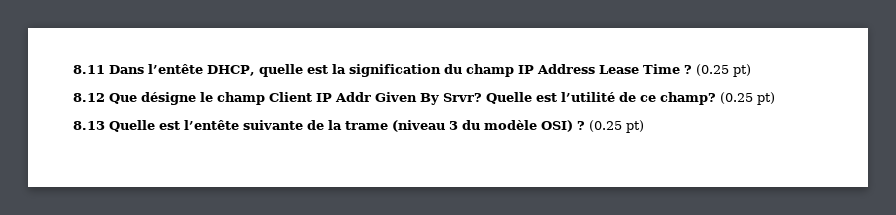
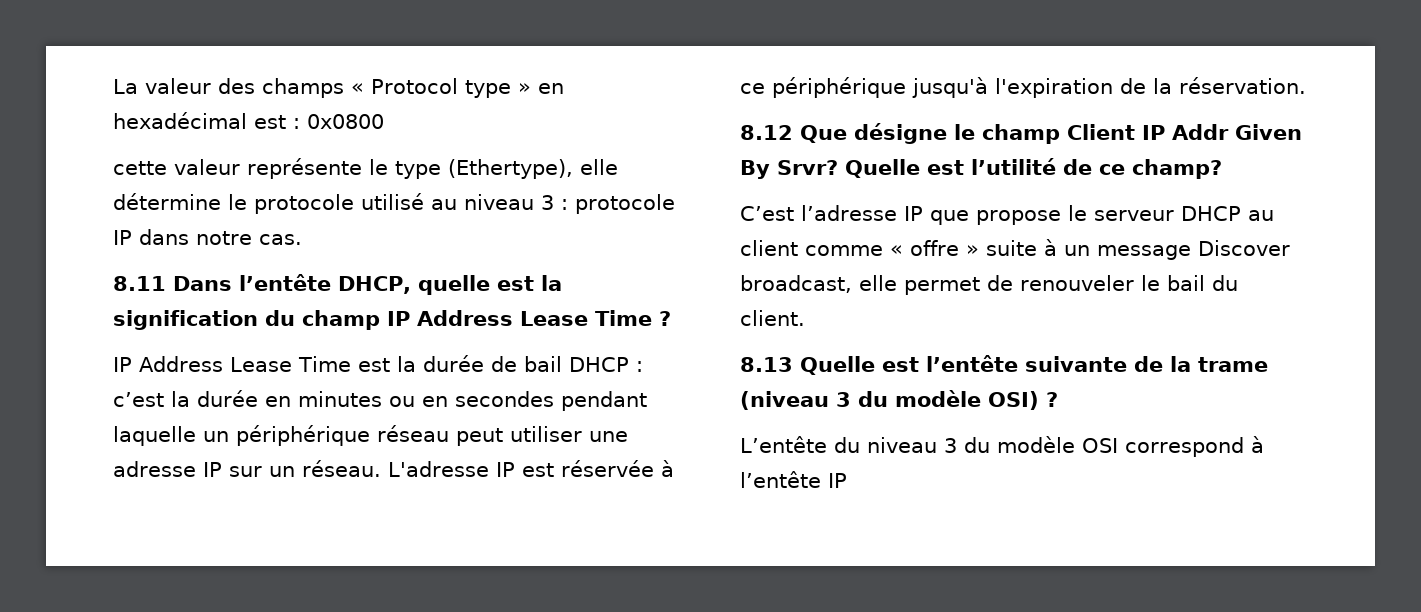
(73, 69) none -> [113,78,564,98] [113,112,384,129] [113,158,618,179] [113,193,675,214] [113,229,302,245] La valeur des champs « Protocol type » en hexadécimal est : 0x0800 // cette valeur représente le type (Ethertype), elle détermine le protocole utilisé au niveau 3 : protocole IP dans notre cas. //
[695,64,751,77] (0.25 pt) -> [113,355,643,372] [113,390,647,411] [113,425,628,446] [113,460,674,477] [740,77,1306,98] // IP Address Lease Time est la durée de bail DHCP : c’est la durée en minutes ou en secondes pendant laquelle un périphérique réseau peut utiliser une adresse IP sur un réseau. L'adresse IP est réservée à ce périphérique jusqu'à l'expiration de la réservation.
[720,92,775,105] (0.25 pt) -> [740,205,1274,225] [740,239,1290,260] [740,275,1238,295] [740,310,805,326] // C’est l’adresse IP que propose le serveur DHCP au client comme « offre » suite à un message Discover broadcast, elle permet de renouveler le bail du client.
[589,120,644,133] (0.25 pt) -> [740,436,1264,457] [740,471,847,488] // L’entête du niveau 3 du modèle OSI correspond à l’entête IP

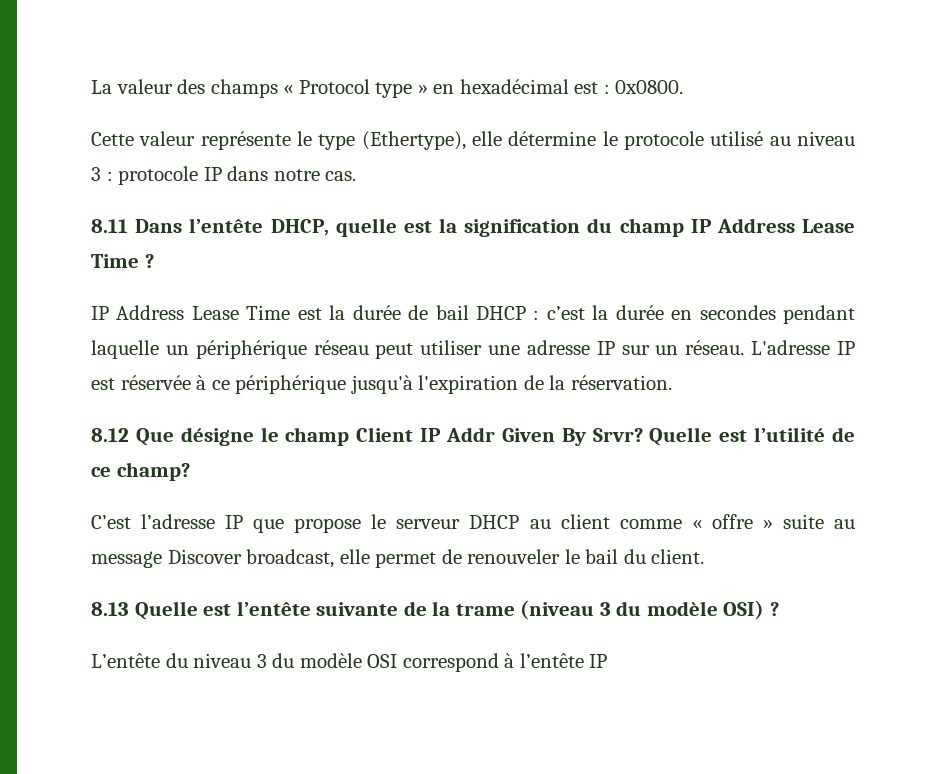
[307,114,384,129] [113,161,167,175] 0x0800 // cette -> [615,80,684,94] [91,132,134,146] 0x0800. // Cette
[298,391,448,407] minutes ou en -> (693, 315) none
[1044,239,1090,256] à un -> [834,519,856,529] au

